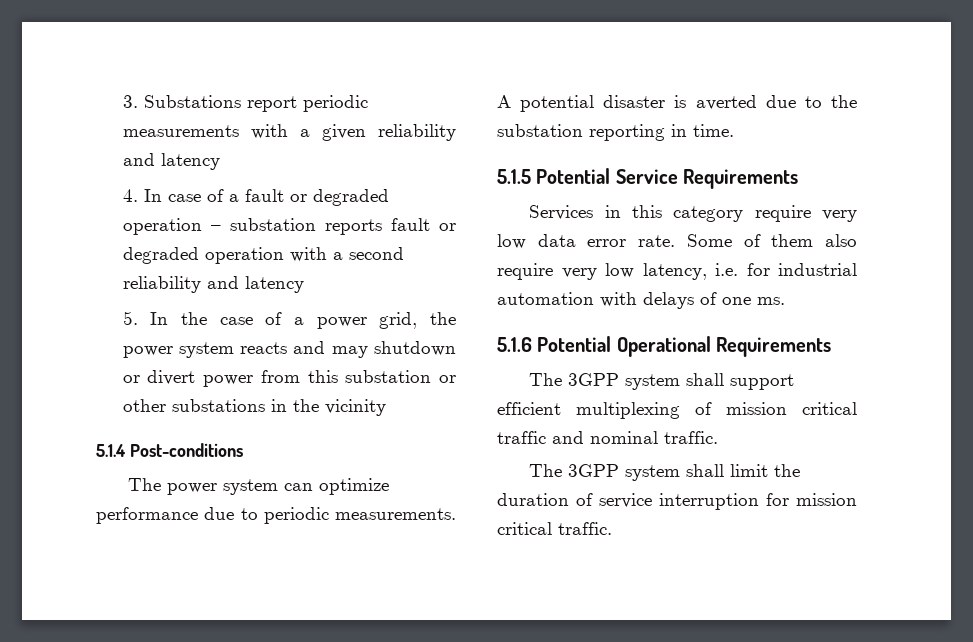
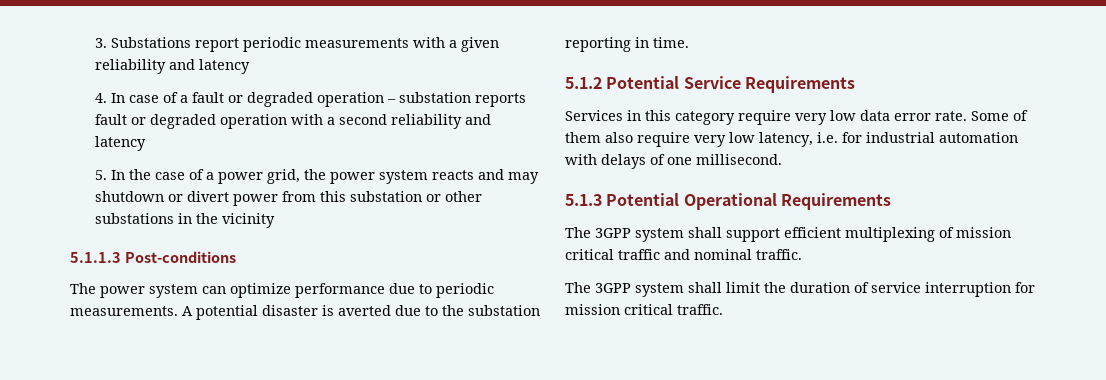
[96,444,126,457] 5.1.4 -> [70,252,121,263] 5.1.1.3
[497,169,531,184] 5.1.5 -> [565,77,602,89] 5.1.2
[757,297,785,305] [497,337,532,352] ms. // 5.1.6 -> [696,154,782,165] [565,194,602,206] millisecond. // 5.1.3

